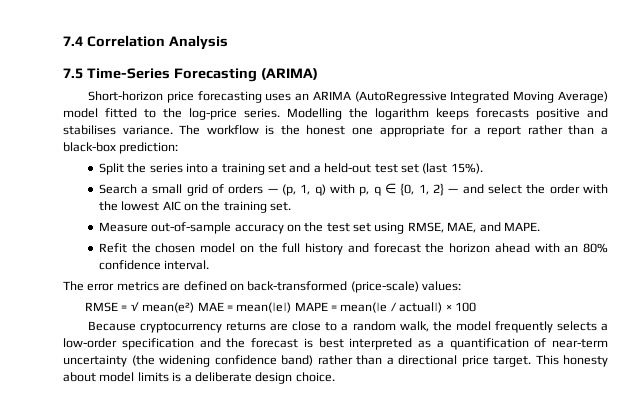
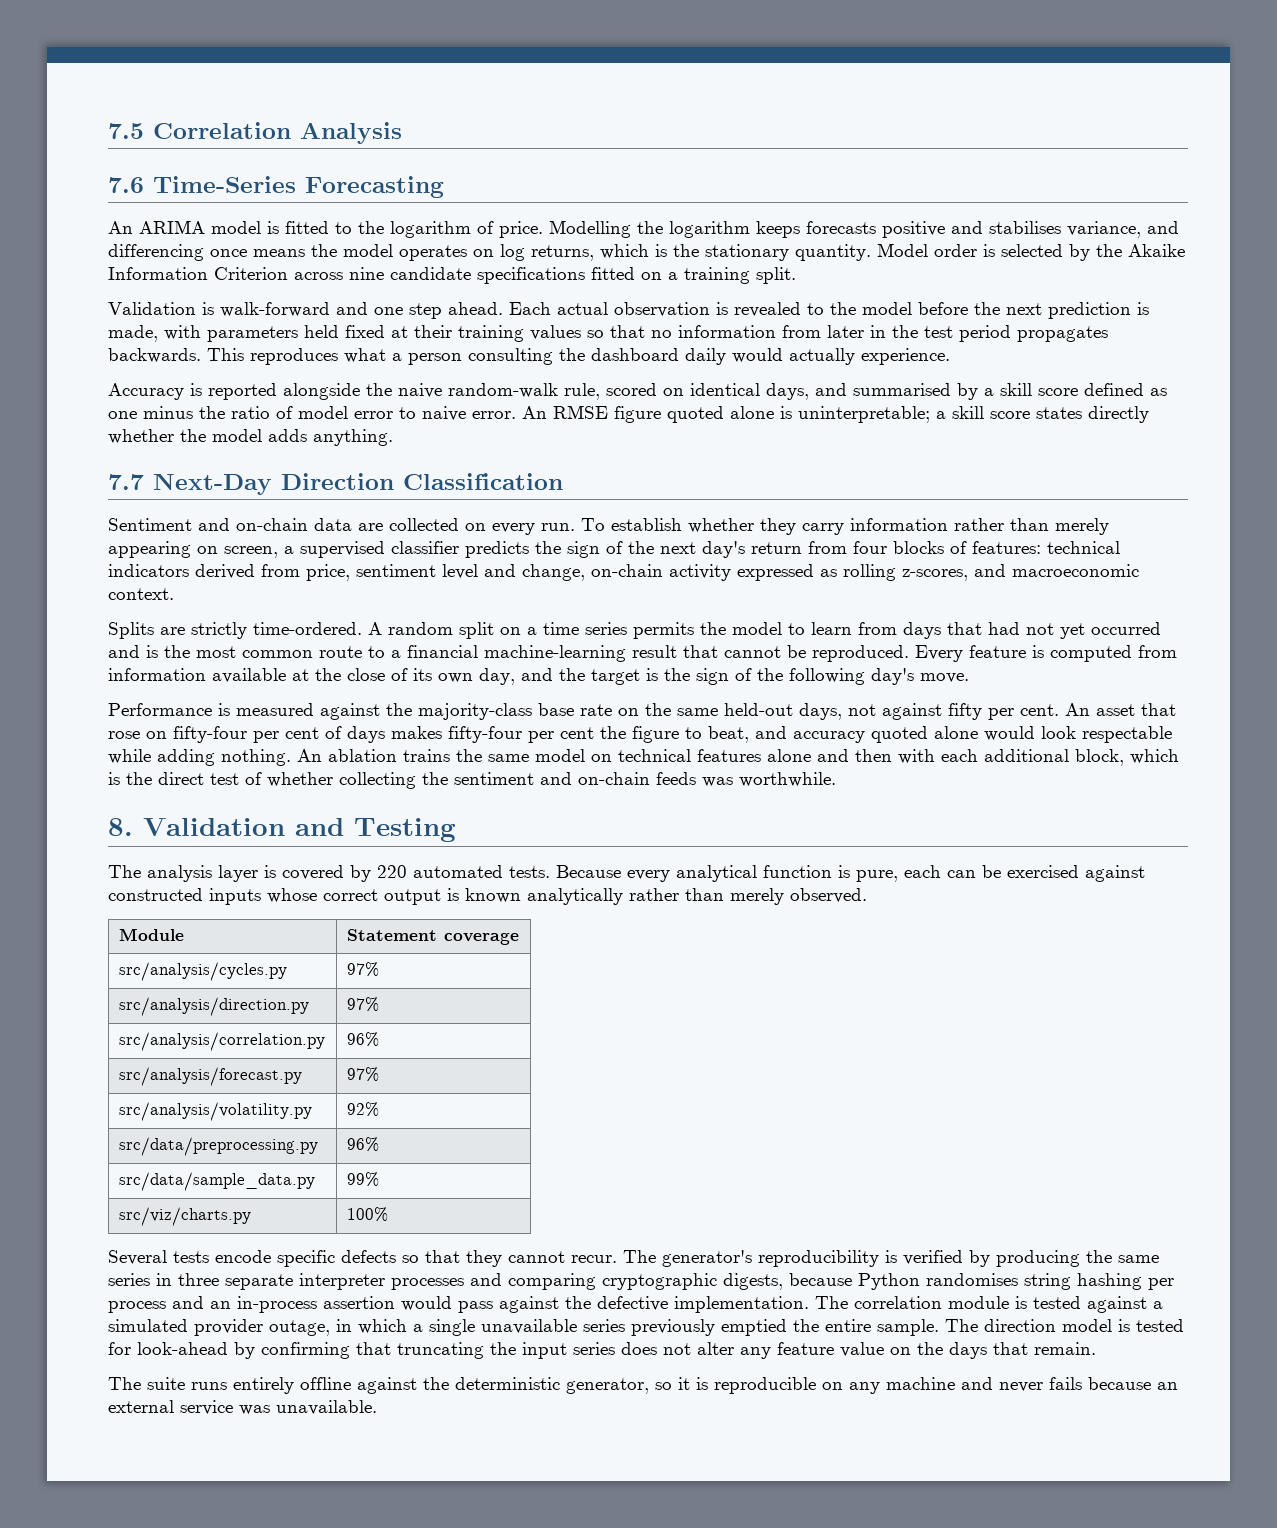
[63,36,83,46] 7.4 -> [108,123,144,139] 7.5
[63,68,83,79] 7.5 -> [108,177,144,193] 7.6
[260,68,318,80] [87,91,608,103] [63,108,280,120] (ARIMA) // Short-horizon price forecasting uses an ARIMA (AutoRegressive Integrated Moving Average) model fitted to the log-price series. -> [108,220,543,238] // An ARIMA model is fitted to the logarithm of price.
[122,125,608,137] [63,142,179,154] [98,163,483,175] [98,183,608,196] [98,201,292,213] [98,222,540,234] [98,243,608,255] [98,260,210,270] [63,281,461,293] [85,302,476,313] [87,321,609,333] [63,338,608,350] [63,355,608,367] [63,372,335,384] variance. The workflow is the honest one appropriate for a report rather than a black-box prediction: // Split the series into a training set and a held-out test set (last 15%). // Search a small grid of orders — (p, 1, q) with p, q ∈ {0, 1, 2} — and select the order with the lowest AIC on the training set. // Measure out-of-sample accuracy on the test set using RMSE, MAE, and MAPE. // Refit the chosen model on the full history and forecast the horizon ahead with an 80% confidence interval. // The error metrics are defined on back-transformed (price-scale) values: // RMSE = √ mean(e²) MAE = mean(|e|) MAPE = mean(|e / actual|) × 100 // Because cryptocurrency returns are close to a random walk, the model frequently selects a low-order specification and the forecast is best interpreted as a quantification of near-term uncertainty (the widening confidence band) rather than a directional price target. This honesty about model limits is a deliberate design choice. -> [1067,221,1179,238] [108,243,1185,261] [108,267,796,284] [108,302,1149,319] [108,325,1108,342] [108,348,950,365] [108,383,1167,400] [108,405,1149,423] [108,429,393,446] [108,473,563,495] [108,518,1109,535] [108,541,1120,558] [108,564,1139,581] [108,588,174,600] [108,622,1161,639] [108,645,1177,662] [108,668,969,685] [108,703,1176,720] [108,726,1172,743] [108,749,1179,766] [108,772,836,789] [108,818,456,842] [108,865,1145,882] [108,888,867,905] [118,928,184,941] [346,929,519,945] [118,962,287,981] [346,962,379,977] [118,997,309,1016] [346,997,379,1012] [118,1032,325,1051] [346,1032,379,1047] [118,1067,302,1086] [346,1067,379,1082] [118,1102,312,1121] [346,1102,379,1117] [118,1137,318,1156] [346,1137,379,1152] [118,1172,315,1191] [346,1172,379,1187] [118,1207,251,1226] [346,1207,388,1222] [108,1250,1159,1267] [108,1273,1174,1290] [108,1296,1163,1313] [108,1319,1184,1336] [108,1342,1096,1359] [108,1377,1178,1394] [108,1400,377,1415] variance, and differencing once means the model operates on log returns, which is the stationary quantity. Model order is selected by the Akaike Information Criterion across nine candidate specifications fitted on a training split. // Validation is walk-forward and one step ahead. Each actual observation is revealed to the model before the next prediction is made, with parameters held fixed at their training values so that no information from later in the test period propagates backwards. This reproduces what a person consulting the dashboard daily would actually experience. // Accuracy is reported alongside the naive random-walk rule, scored on identical days, and summarised by a skill score defined as one minus the ratio of model error to naive error. An RMSE figure quoted alone is uninterpretable; a skill score states directly whether the model adds anything. // 7.7 Next-Day Direction Classification // Sentiment and on-chain data are collected on every run. To establish whether they carry information rather than merely appearing on screen, a supervised classifier predicts the sign of the next day's return from four blocks of features: technical indicators derived from price, sentiment level and change, on-chain activity expressed as rolling z-scores, and macroeconomic context. // Splits are strictly time-ordered. A random split on a time series permits the model to learn from days that had not yet occurred and is the most common route to a financial machine-learning result that cannot be reproduced. Every feature is computed from information available at the close of its own day, and the target is the sign of the following day's move. // Performance is measured against the majority-class base rate on the same held-out days, not against fifty per cent. An asset that rose on fifty-four per cent of days makes fifty-four per cent the figure to beat, and accuracy quoted alone would look respectable while adding nothing. An ablation trains the same model on technical features alone and then with each additional block, which is the direct test of whether collecting the sentiment and on-chain feeds was worthwhile. // 8. Validation and Testing // The analysis layer is covered by 220 automated tests. Because every analytical function is pure, each can be exercised against constructed inputs whose correct output is known analytically rather than merely observed. // Module | Statement coverage // src/analysis/cycles.py | 97% // src/analysis/direction.py | 97% // src/analysis/correlation.py | 96% // src/analysis/forecast.py | 97% // src/analysis/volatility.py | 92% // src/data/preprocessing.py | 96% // src/data/sample_data.py | 99% // src/viz/charts.py | 100% // Several tests encode specific defects so that they cannot recur. The generator's reproducibility is verified by producing the same series in three separate interpreter processes and comparing cryptographic digests, because Python randomises string hashing per process and an in-process assertion would pass against the defective implementation. The correlation module is tested against a simulated provider outage, in which a single unavailable series previously emptied the entire sample. The direction model is tested for look-ahead by confirming that truncating the input series does not alter any feature value on the days that remain. // The suite runs entirely offline against the deterministic generator, so it is reproducible on any machine and never fails because an external service was unavailable.

